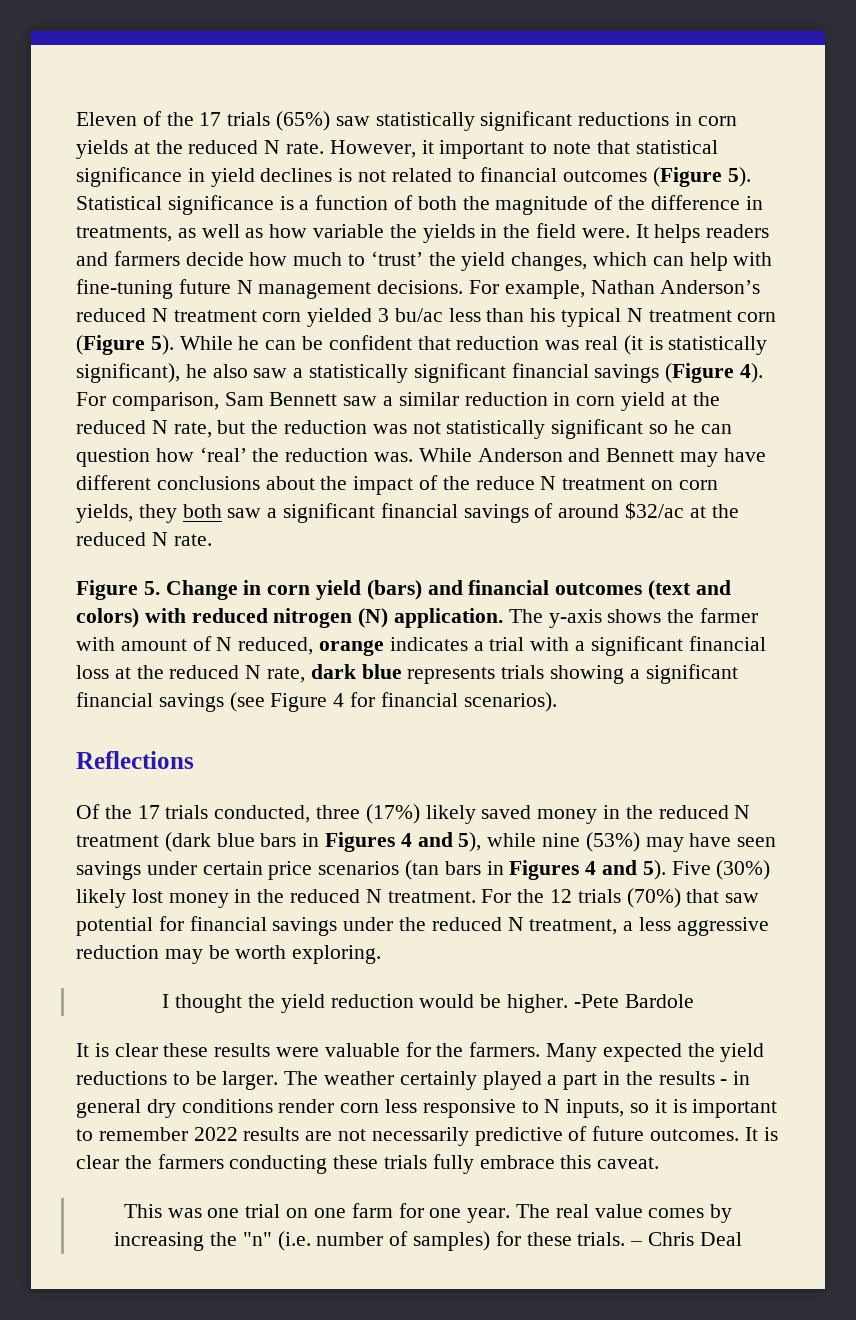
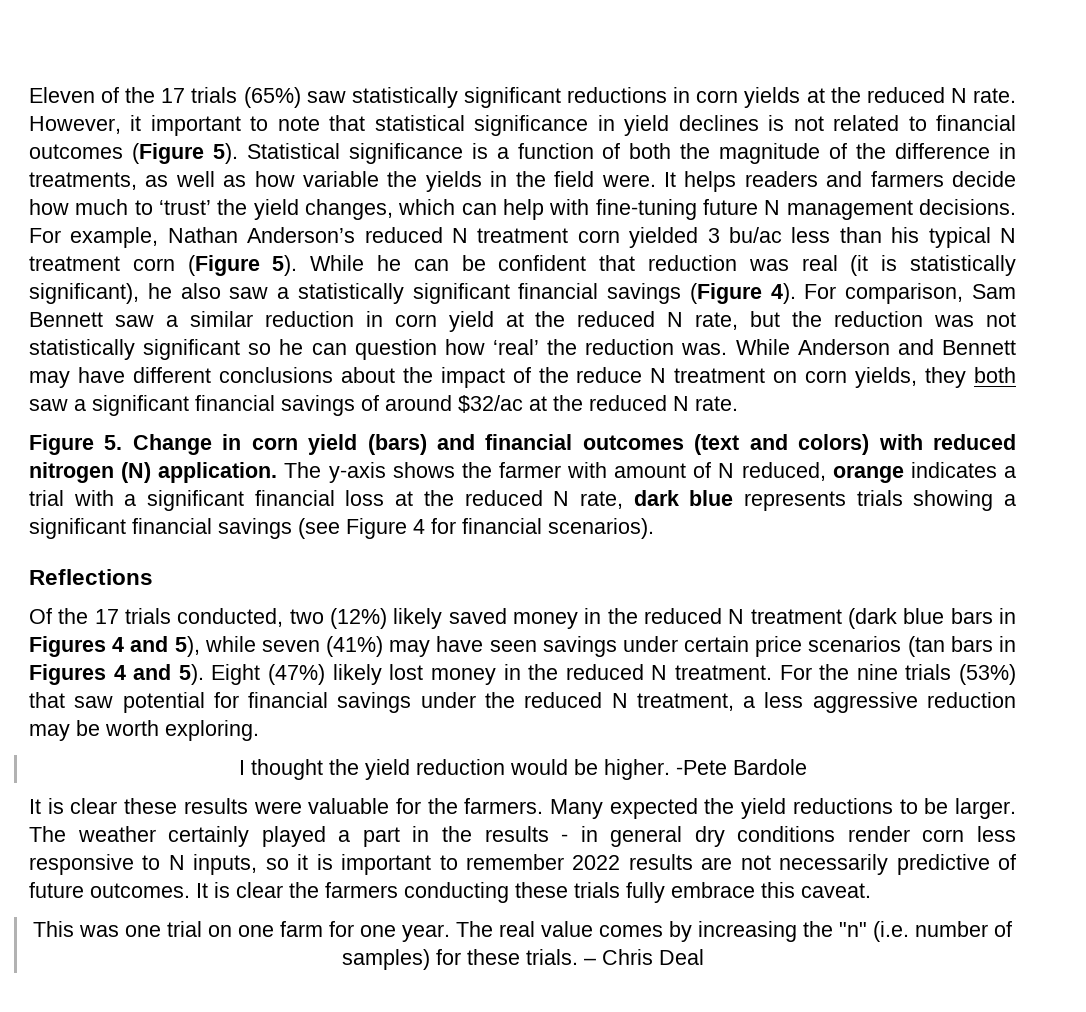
[316,804,420,824] three (17%) -> [289,608,387,629] two (12%)
[542,832,640,852] nine (53%) -> [261,636,384,657] seven (41%)
[671,860,771,880] Five (30%) -> [211,664,326,685] Eight (47%)
[550,888,681,908] 12 trials (70%) -> [856,664,1016,685] nine trials (53%)

